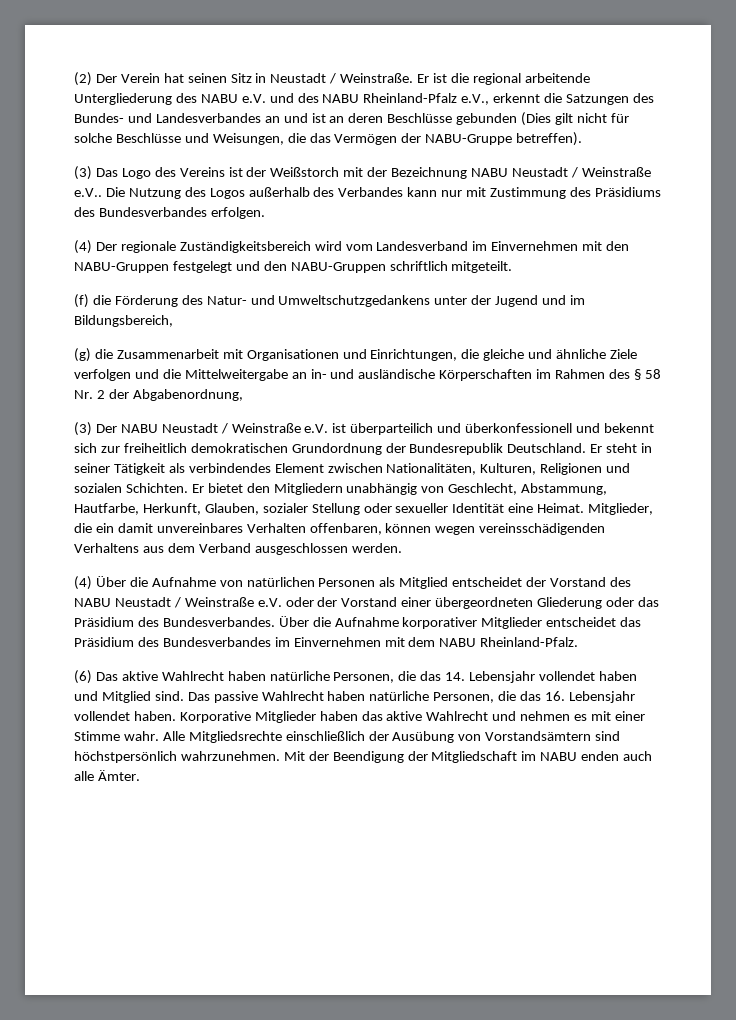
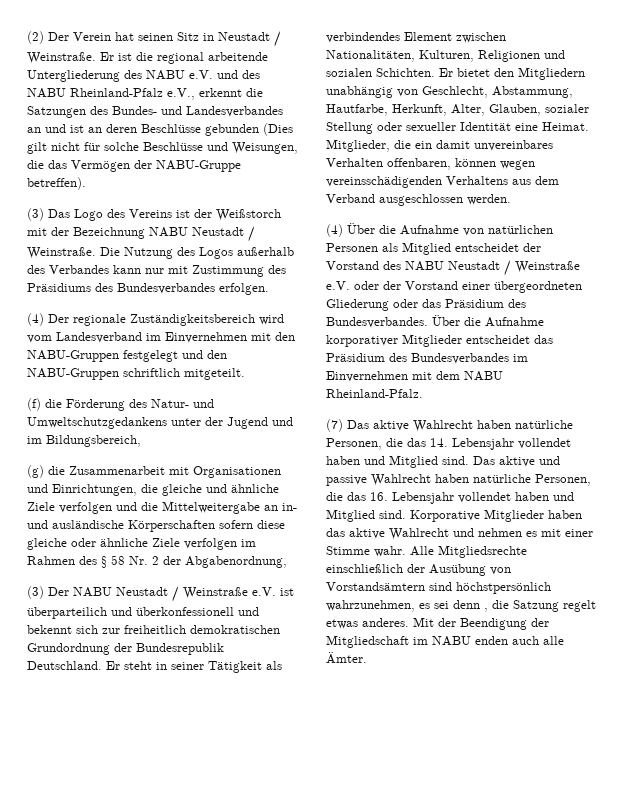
[581,167,651,177] [74,188,102,197] Weinstraße e.V.. -> [27,247,96,259] Weinstraße.
(533, 375) none -> [219,520,285,529] [27,538,237,550] sofern diese gleiche oder ähnliche Ziele verfolgen
(201, 509) none -> [451,104,485,116] Alter,
[74,670,92,684] (6) -> [326,419,343,432] (7)
(210, 696) none -> [499,456,560,467] aktive und
[133,711,176,721] haben. -> [515,492,574,501] [326,509,406,522] haben und Mitglied sind.
[180,751,280,761] wahrzunehmen. -> [326,600,596,612] [326,618,409,629] wahrzunehmen, es sei denn , die Satzung regelt etwas anderes.

